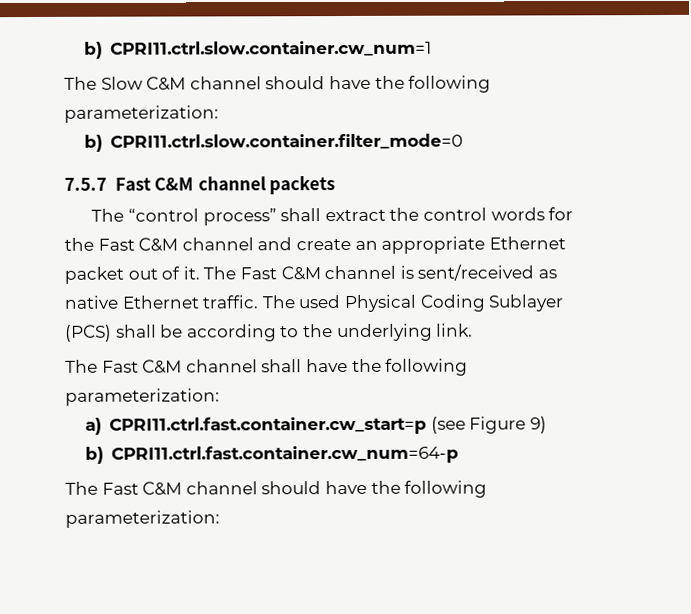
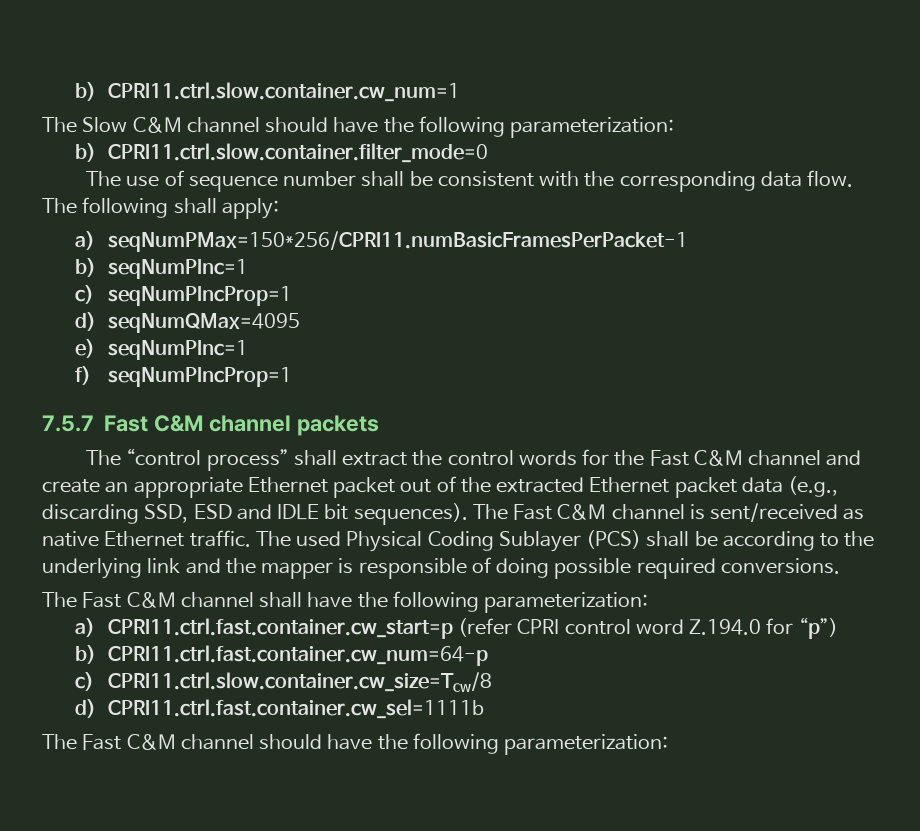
(464, 141) none -> [85,170,854,192] [42,197,279,219] [74,231,688,252] [74,258,248,279] [74,285,292,306] [74,312,300,333] [74,339,248,360] [74,366,292,387] // The use of sequence number shall be consistent with the corresponding data flow. The following shall apply: // a) seqNumPMax=150*256/CPRI11.numBasicFramesPerPacket-1 // b) seqNumPInc=1 // c) seqNumPIncProp=1 // d) seqNumQMax=4095 // e) seqNumPInc=1 // f) seqNumPIncProp=1
[182,266,200,280] it. -> [460,476,839,498] [42,503,468,525] the extracted Ethernet packet data (e.g., discarding SSD, ESD and IDLE bit sequences).
[436,323,474,337] link. -> [147,557,840,579] link and the mapper is responsible of doing possible required conversions.
[430,416,547,434] [84,445,460,464] (see Figure 9) // b) CPRI11.ctrl.fast.container.cw_num=64-p -> [458,617,838,639] [74,645,488,666] [74,672,492,692] [74,699,484,719] (refer CPRI control word Z.194.0 for “p”) // b) CPRI11.ctrl.fast.container.cw_num=64-p // c) CPRI11.ctrl.slow.container.cw_size=Tcw/8 // d) CPRI11.ctrl.fast.container.cw_sel=1111b

